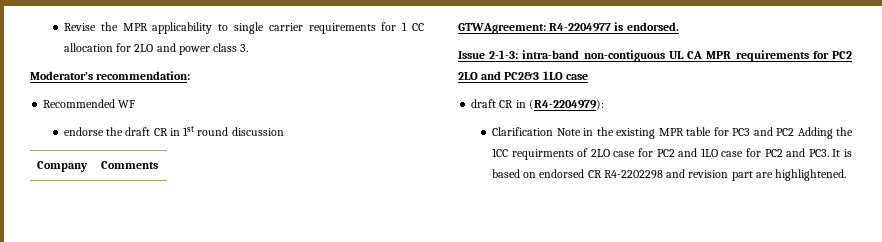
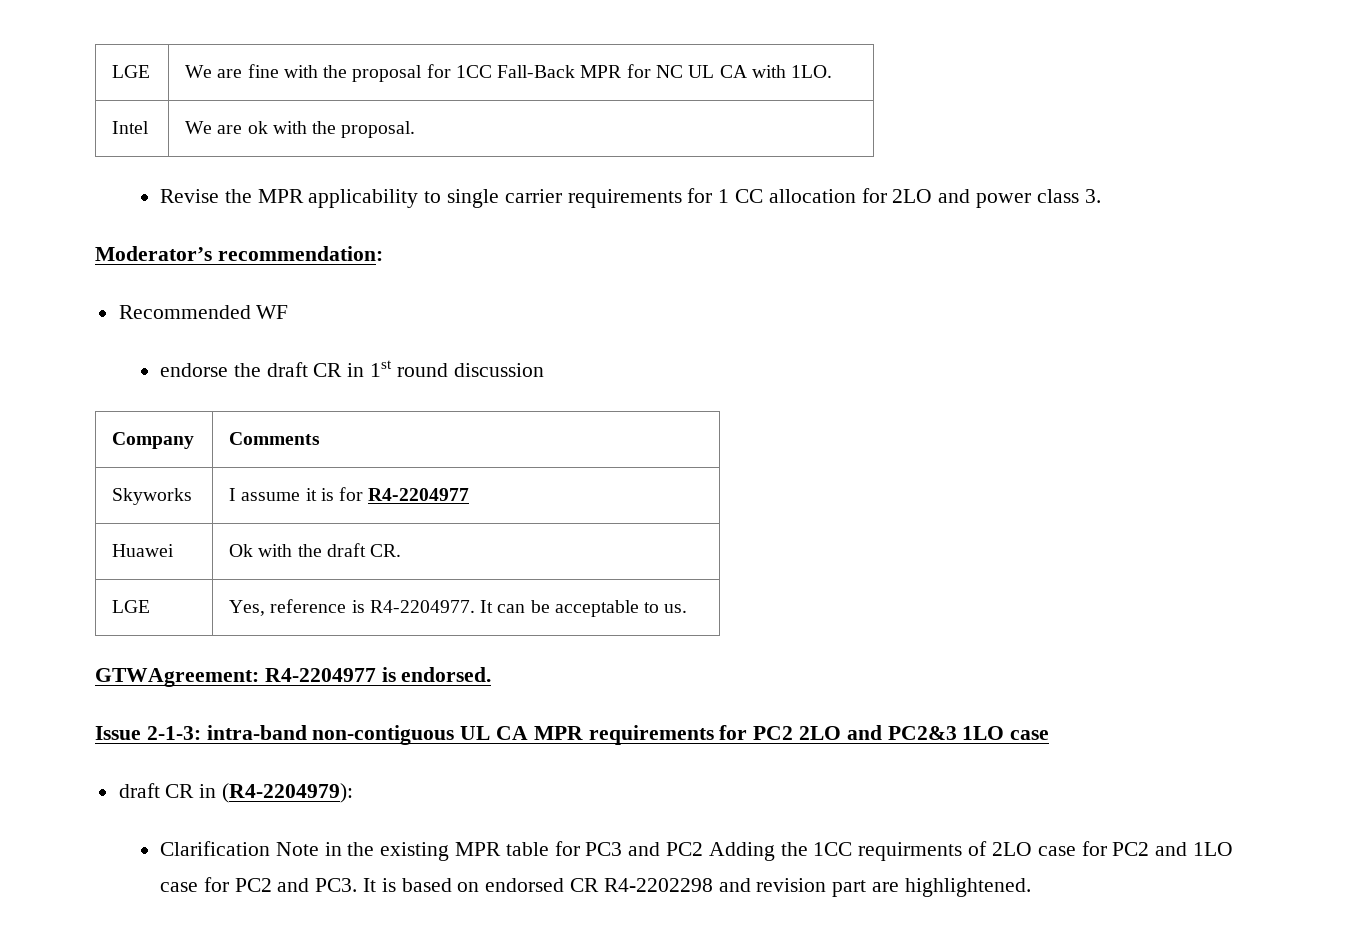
(63, 27) none -> [112,65,151,78] [185,64,833,82] [112,121,150,134] [185,121,416,138] LGE | We are fine with the proposal for 1CC Fall-Back MPR for NC UL CA with 1LO. // Intel | We are ok with the proposal. //
(158, 165) none -> [112,488,193,505] [229,487,470,501] [112,544,175,557] [229,543,402,557] [112,600,151,613] [229,599,688,617] // Skyworks | I assume it is for R4-2204977 // Huawei | Ok with the draft CR. // LGE | Yes, reference is R4-2204977. It can be acceptable to us.

